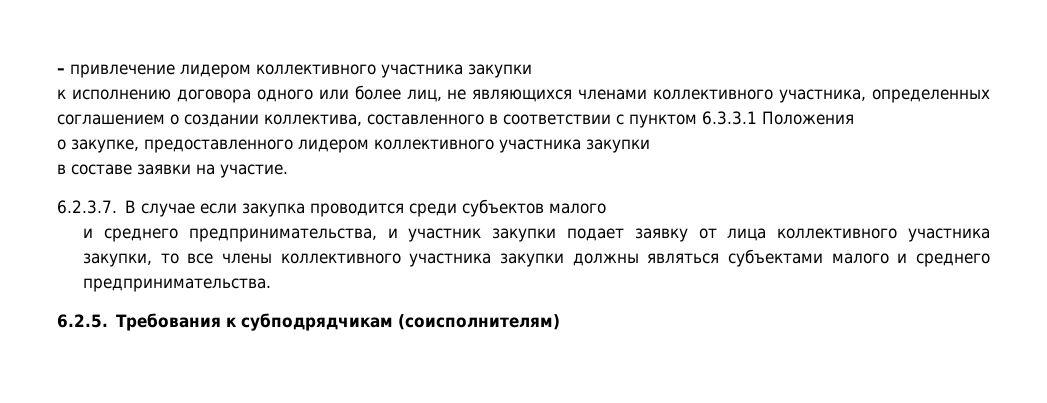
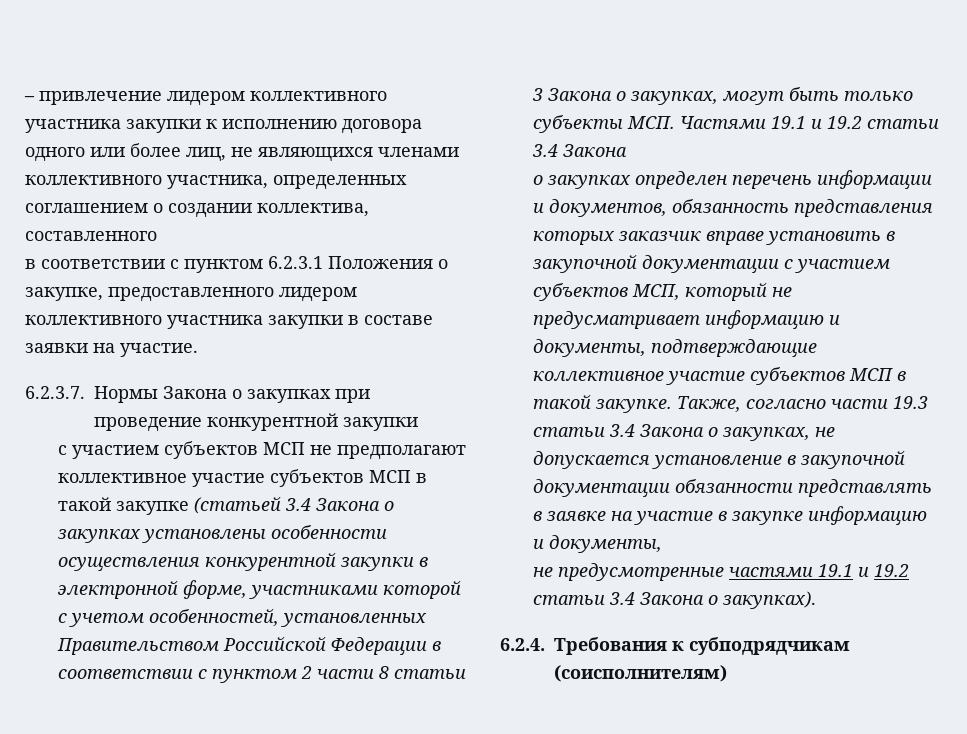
(532, 71) // -> (201, 126) none
[489,111,757,128] в соответствии с пунктом 6.3.3.1 -> [25,256,323,273] // в соответствии с пунктом 6.2.3.1
(854, 118) // -> (433, 262) none
(650, 146) // -> (343, 322) none
[125,199,607,217] [83,228,990,242] [83,249,990,267] [83,278,272,292] [57,314,108,328] В случае если закупка проводится среди субъектов малого // и среднего предпринимательства, и участник закупки подает заявку от лица коллективного участника закупки, то все члены коллективного участника закупки должны являться субъектами малого и среднего предпринимательства. // 6.2.5. -> [94,386,370,403] [94,413,418,432] [58,441,467,460] [58,469,428,487] [58,496,395,515] [58,525,388,543] [58,552,429,571] [58,580,462,599] [58,608,428,627] [57,636,442,655] [58,666,467,683] [532,87,914,105] [533,115,940,133] [532,144,628,157] [533,170,933,189] [533,199,934,217] [533,231,896,245] [533,254,891,273] [533,282,793,301] [533,310,841,329] [533,339,818,357] [533,367,907,385] [533,394,929,413] [533,424,836,441] [533,450,906,469] [533,479,933,497] [533,506,928,525] [533,535,663,553] [533,563,910,581] [533,591,817,609] [500,638,545,651] Нормы Закона о закупках при проведение конкурентной закупки // с участием субъектов МСП не предполагают коллективное участие субъектов МСП в такой закупке (статьей 3.4 Закона о закупках установлены особенности осуществления конкурентной закупки в электронной форме, участниками которой с учетом особенностей, установленных Правительством Российской Федерации в соответствии с пунктом 2 части 8 статьи 3 Закона о закупках, могут быть только субъекты МСП. Частями 19.1 и 19.2 статьи 3.4 Закона // о закупках определен перечень информации и документов, обязанность представления которых заказчик вправе установить в закупочной документации с участием субъектов МСП, который не предусматривает информацию и документы, подтверждающие коллективное участие субъектов МСП в такой закупке. Также, согласно части 19.3 статьи 3.4 Закона о закупках, не допускается установление в закупочной документации обязанности представлять в заявке на участие в закупке информацию и документы, // не предусмотренные частями 19.1 и 19.2 статьи 3.4 Закона о закупках). // 6.2.4.

